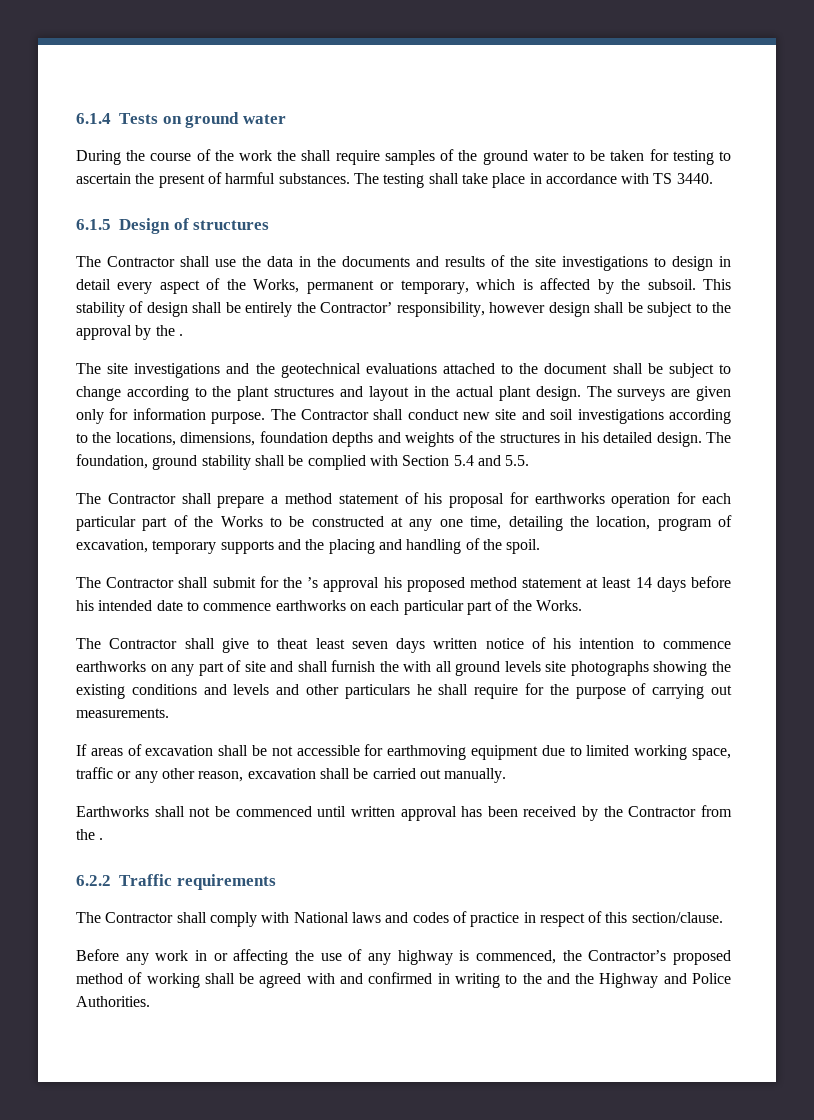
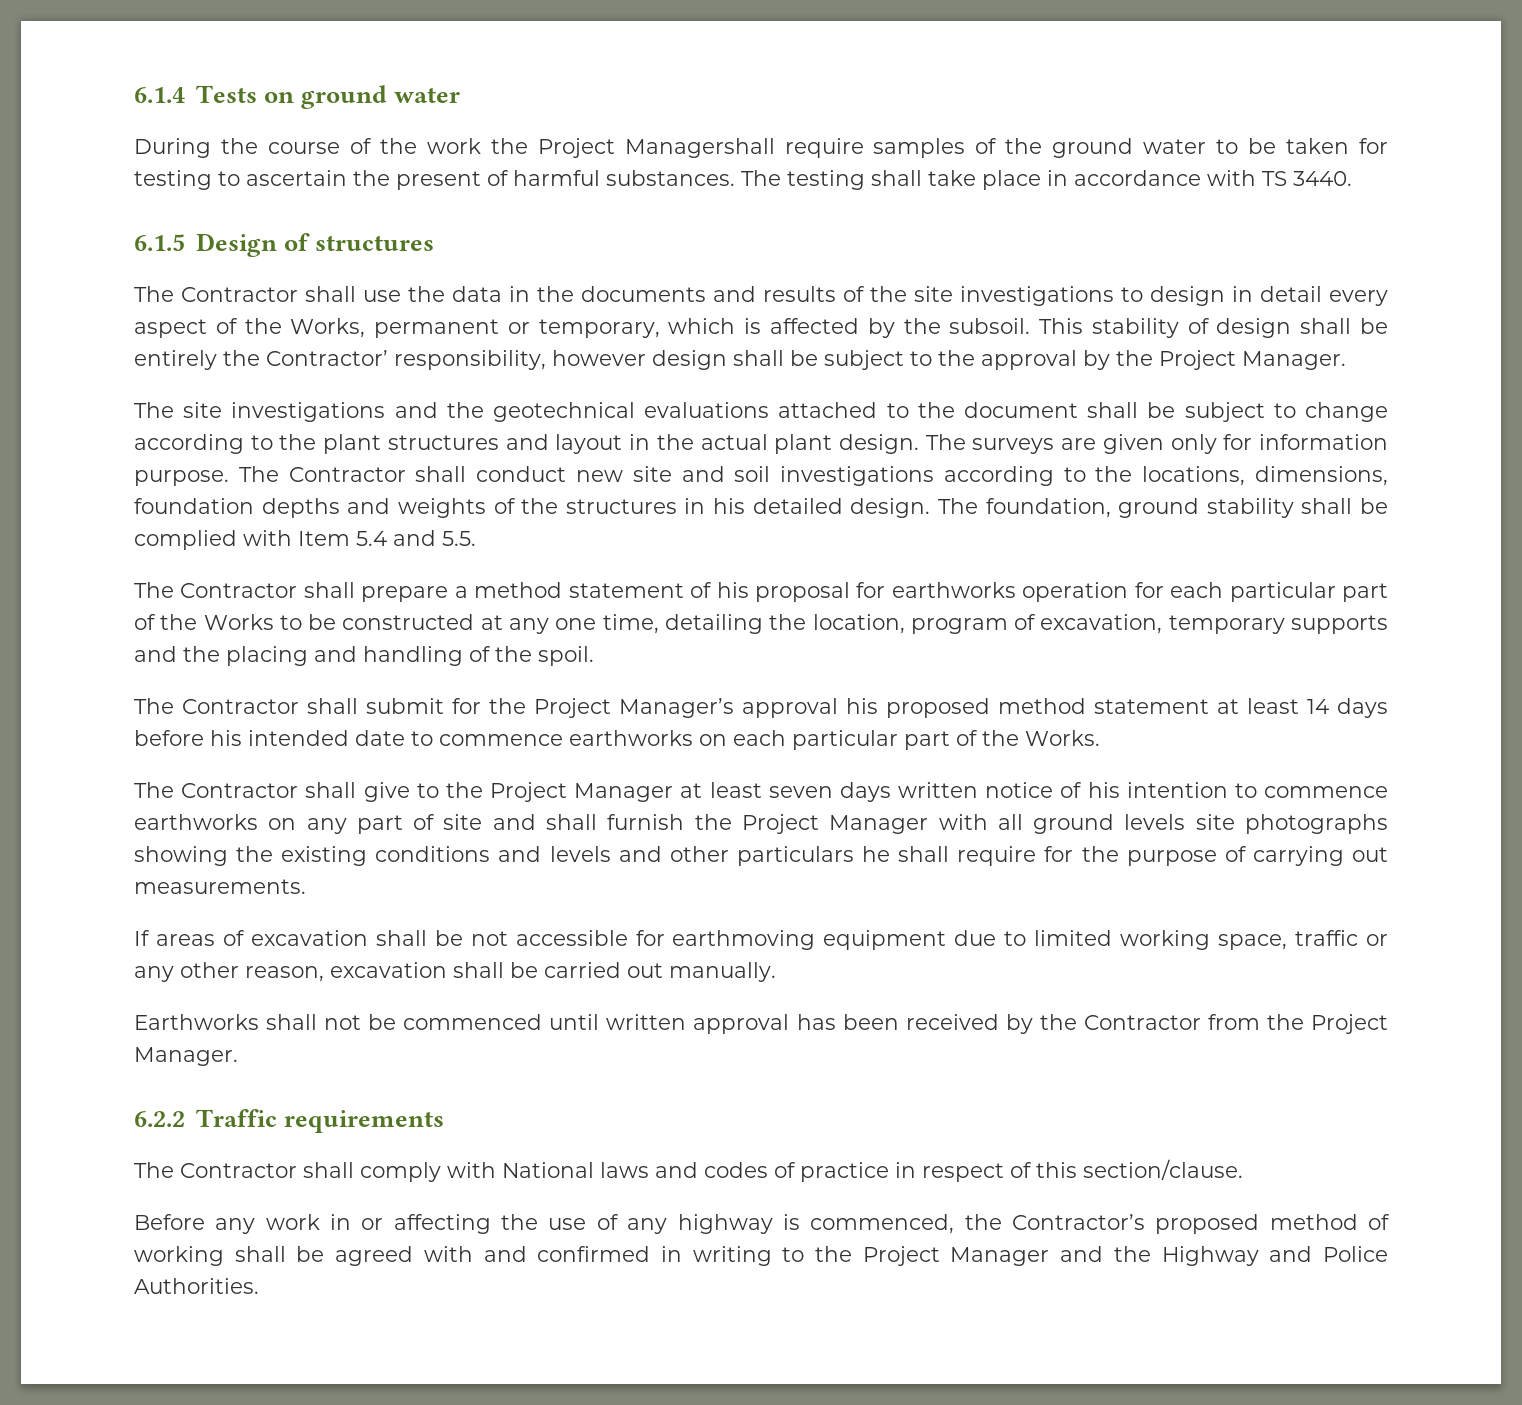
[301,150,332,161] shall -> [537,138,775,158] Project Managershall
[178,334,183,336] . -> [1159,350,1346,370] Project Manager.
[402,455,450,466] Section -> [298,531,350,546] Item
[307,577,319,588] ’s -> [534,698,734,718] Project Manager’s
[277,638,309,649] theat -> [445,782,703,802] the Project Manager at
(399, 666) none -> [741,814,929,834] Project Manager
[99,838,104,840] . -> [1311,1014,1388,1034] [134,1047,238,1066] Project Manager.
(542, 978) none -> [862,1246,1050,1266] Project Manager

